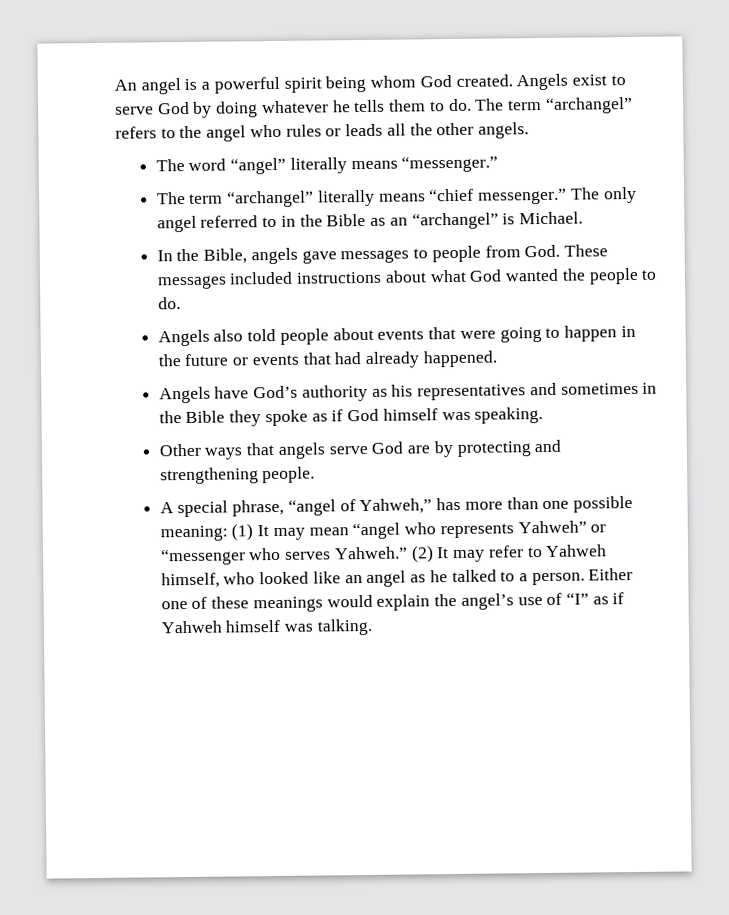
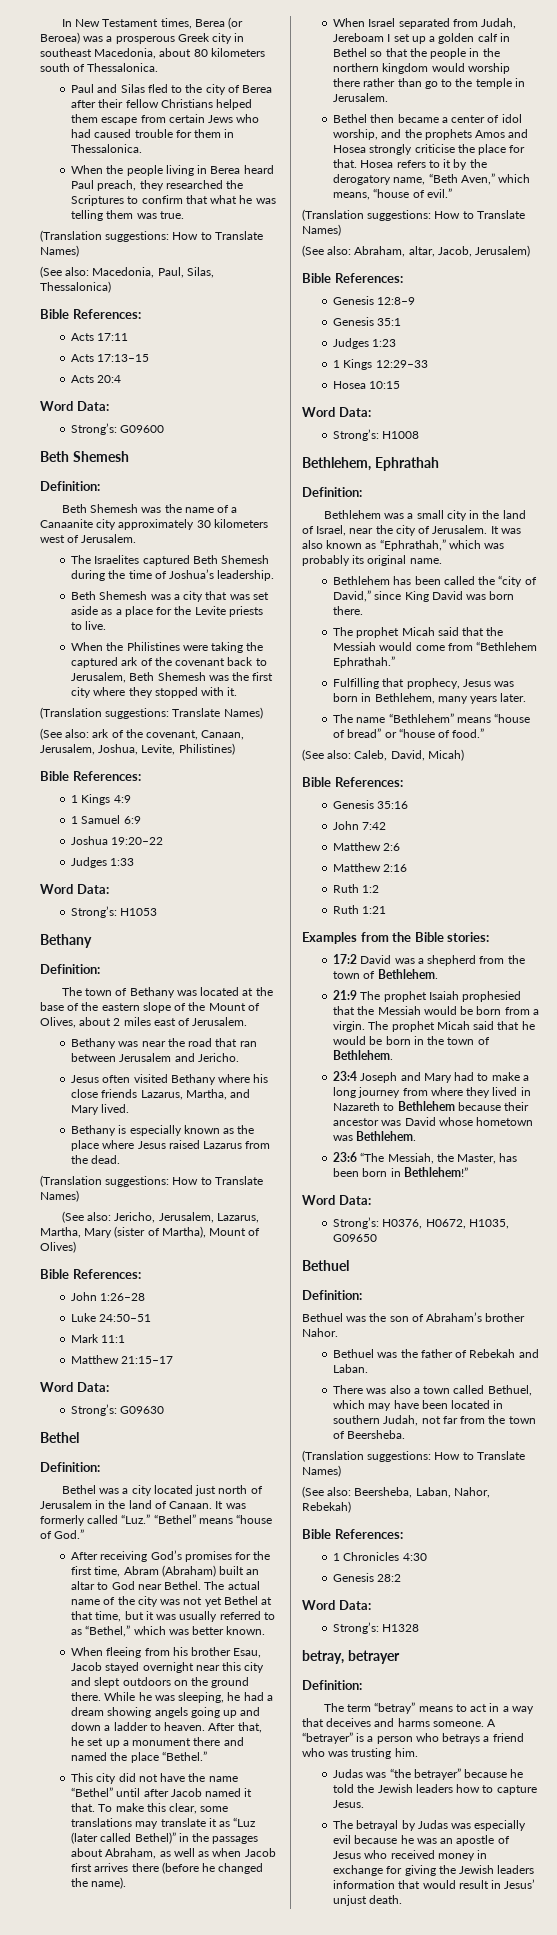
[114,73,626,95] [115,96,633,118] [115,122,529,142] [155,155,499,175] [156,186,637,208] [156,211,583,233] [156,244,608,265] [156,267,658,290] [157,297,181,310] [157,325,636,347] [157,350,497,368] [158,382,658,404] [158,406,544,427] [158,439,562,460] [159,466,316,485] [159,496,633,518] [159,520,607,542] [160,544,608,566] [160,568,634,589] [160,592,625,613] [160,618,372,636] An angel is a powerful spirit being whom God created. Angels exist to serve God by doing whatever he tells them to do. The term “archangel” refers to the angel who rules or leads all the other angels. // The word “angel” literally means “messenger.” // The term “archangel” literally means “chief messenger.” The only angel referred to in the Bible as an “archangel” is Michael. // In the Bible, angels gave messages to people from God. These messages included instructions about what God wanted the people to do. // Angels also told people about events that were going to happen in the future or events that had already happened. // Angels have God’s authority as his representatives and sometimes in the Bible they spoke as if God himself was speaking. // Other ways that angels serve God are by protecting and strengthening people. // A special phrase, “angel of Yahweh,” has more than one possible meaning: (1) It may mean “angel who represents Yahweh” or “messenger who serves Yahweh.” (2) It may refer to Yahweh himself, who looked like an angel as he talked to a person. Either one of these meanings would explain the angel’s use of “I” as if Yahweh himself was talking. -> [61,17,244,29] [40,32,245,44] [40,48,265,59] [40,63,159,72] [71,84,273,95] [71,99,253,110] [71,114,260,125] [71,129,235,138] [71,144,143,153] [71,165,274,176] [71,180,244,191] [71,195,276,206] [71,210,184,221] [40,230,263,242] [40,245,79,257] [40,266,214,278] [40,281,111,293] [40,309,141,319] [71,333,129,341] [71,354,150,362] [71,375,122,383] [40,401,109,411] [71,423,165,435] [40,451,129,462] [40,481,100,491] [61,504,238,513] [40,519,268,530] [40,534,137,543] [71,555,270,566] [71,569,275,581] [71,591,269,602] [71,606,263,617] [71,621,107,630] [71,642,264,653] [71,657,267,668] [71,672,274,683] [71,687,238,698] [40,707,263,719] [40,728,245,740] [40,743,235,755] [40,771,141,781] [71,794,131,805] [71,815,141,824] [71,836,164,845] [71,857,135,868] [40,884,109,894] [71,906,158,918] [40,934,92,948] [40,964,100,974] [61,987,273,998] [40,1002,260,1013] [40,1017,248,1028] [71,1038,257,1049] [71,1053,239,1062] [71,1074,269,1085] [71,1089,251,1100] [71,1104,130,1115] [71,1125,255,1136] [71,1140,271,1151] [71,1155,121,1164] [40,1175,263,1187] [40,1190,79,1202] [61,1211,259,1223] [40,1226,261,1238] [40,1241,76,1253] [40,1269,141,1279] [71,1292,146,1301] [71,1313,152,1322] [71,1334,126,1343] [71,1355,174,1364] [40,1382,109,1392] [71,1404,165,1416] [40,1432,79,1443] [40,1462,100,1472] [61,1485,263,1496] [40,1500,246,1509] [40,1514,273,1526] [40,1529,85,1539] [71,1550,271,1562] [71,1565,260,1577] [71,1581,260,1590] [71,1596,273,1607] [71,1611,275,1622] [71,1625,266,1637] [71,1647,262,1658] [71,1662,265,1673] [71,1677,250,1688] [71,1692,273,1703] [71,1707,261,1718] [71,1722,262,1733] [71,1737,244,1748] [71,1751,207,1763] [71,1773,238,1784] [71,1787,253,1797] [71,1803,229,1814] [71,1817,257,1829] [71,1832,259,1844] [71,1848,276,1859] [71,1862,264,1874] [71,1877,127,1889] [333,18,517,29] [333,33,510,44] [333,48,500,59] [333,63,510,74] [333,78,525,89] [333,93,389,102] [333,114,522,123] [333,129,529,140] [333,144,526,155] [333,159,487,170] [333,173,531,185] [333,188,452,200] [302,209,525,221] [302,224,341,236] [302,245,531,257] [302,273,403,283] [333,296,416,305] [333,317,402,326] [333,338,397,349] [333,359,428,370] [333,381,401,389] [302,407,371,417] [333,429,420,441] [302,457,439,471] [302,487,362,497] [323,510,526,521] [302,525,521,536] [302,539,505,551] [302,555,442,566] [333,575,537,587] [333,590,515,602] [333,606,364,615] [333,627,504,638] [333,641,538,651] [333,656,396,668] [333,678,515,689] [333,693,527,704] [333,713,531,723] [333,728,485,738] [302,749,464,761] [302,777,403,787] [333,800,409,809] [333,821,387,830] [333,842,401,851] [333,863,408,872] [333,884,380,893] [333,905,387,914] [302,932,490,944] [333,954,525,966] [333,969,438,979] [333,990,522,1002] [333,1006,539,1015] [333,1021,535,1032] [333,1036,490,1045] [333,1050,394,1060] [333,1071,529,1083] [333,1087,531,1098] [333,1101,530,1111] [333,1117,534,1126] [333,1131,417,1141] [333,1152,518,1164] [333,1167,468,1177] [302,1195,371,1205] [333,1217,509,1229] [333,1234,378,1242] [302,1260,349,1271] [302,1290,362,1300] [302,1312,526,1322] [302,1328,338,1337] [333,1349,539,1358] [333,1364,369,1373] [333,1385,532,1396] [333,1400,504,1411] [333,1415,536,1426] [333,1430,406,1439] [302,1450,525,1462] [302,1465,341,1477] [302,1486,490,1498] [302,1501,351,1513] [302,1529,403,1539] [333,1552,427,1561] [333,1573,402,1582] [302,1600,371,1610] [333,1622,420,1634] [302,1650,400,1664] [302,1680,362,1690] [323,1702,534,1714] [302,1718,497,1727] [302,1732,524,1744] [302,1748,418,1759] [333,1768,524,1780] [333,1784,537,1795] [333,1800,365,1808] [333,1820,527,1831] [333,1835,510,1846] [333,1850,488,1861] [333,1865,535,1876] [333,1879,536,1889] [333,1895,403,1906] In New Testament times, Berea (or Beroea) was a prosperous Greek city in southeast Macedonia, about 80 kilometers south of Thessalonica. // Paul and Silas fled to the city of Berea after their fellow Christians helped them escape from certain Jews who had caused trouble for them in Thessalonica. // When the people living in Berea heard Paul preach, they researched the Scriptures to confirm that what he was telling them was true. // (Translation suggestions: How to Translate Names) // (See also: Macedonia, Paul, Silas, Thessalonica) // Bible References: // Acts 17:11 // Acts 17:13–15 // Acts 20:4 // Word Data: // Strong’s: G09600 // Beth Shemesh // Definition: // Beth Shemesh was the name of a Canaanite city approximately 30 kilometers west of Jerusalem. // The Israelites captured Beth Shemesh during the time of Joshua’s leadership. // Beth Shemesh was a city that was set aside as a place for the Levite priests to live. // When the Philistines were taking the captured ark of the covenant back to Jerusalem, Beth Shemesh was the first city where they stopped with it. // (Translation suggestions: Translate Names) // (See also: ark of the covenant, Canaan, Jerusalem, Joshua, Levite, Philistines) // Bible References: // 1 Kings 4:9 // 1 Samuel 6:9 // Joshua 19:20–22 // Judges 1:33 // Word Data: // Strong’s: H1053 // Bethany // Definition: // The town of Bethany was located at the base of the eastern slope of the Mount of Olives, about 2 miles east of Jerusalem. // Bethany was near the road that ran between Jerusalem and Jericho. // Jesus often visited Bethany where his close friends Lazarus, Martha, and Mary lived. // Bethany is especially known as the place where Jesus raised Lazarus from the dead. // (Translation suggestions: How to Translate Names) // (See also: Jericho, Jerusalem, Lazarus, Martha, Mary (sister of Martha), Mount of Olives) // Bible References: // John 1:26–28 // Luke 24:50–51 // Mark 11:1 // Matthew 21:15–17 // Word Data: // Strong’s: G09630 // Bethel // Definition: // Bethel was a city located just north of Jerusalem in the land of Canaan. It was formerly called “Luz.” “Bethel” means “house of God.” // After receiving God’s promises for the first time, Abram (Abraham) built an altar to God near Bethel. The actual name of the city was not yet Bethel at that time, but it was usually referred to as “Bethel,” which was better known. // When fleeing from his brother Esau, Jacob stayed overnight near this city and slept outdoors on the ground there. While he was sleeping, he had a dream showing angels going up and down a ladder to heaven. After that, he set up a monument there and named the place “Bethel.” // This city did not have the name “Bethel” until after Jacob named it that. To make this clear, some translations may translate it as “Luz (later called Bethel)” in the passages about Abraham, as well as when Jacob first arrives there (before he changed the name). // When Israel separated from Judah, Jereboam I set up a golden calf in Bethel so that the people in the northern kingdom would worship there rather than go to the temple in Jerusalem. // Bethel then became a center of idol worship, and the prophets Amos and Hosea strongly criticise the place for that. Hosea refers to it by the derogatory name, “Beth Aven,” which means, “house of evil.” // (Translation suggestions: How to Translate Names) // (See also: Abraham, altar, Jacob, Jerusalem) // Bible References: // Genesis 12:8–9 // Genesis 35:1 // Judges 1:23 // 1 Kings 12:29–33 // Hosea 10:15 // Word Data: // Strong’s: H1008 // Bethlehem, Ephrathah // Definition: // Bethlehem was a small city in the land of Israel, near the city of Jerusalem. It was also known as “Ephrathah,” which was probably its original name. // Bethlehem has been called the “city of David,” since King David was born there. // The prophet Micah said that the Messiah would come from “Bethlehem Ephrathah.” // Fulfilling that prophecy, Jesus was born in Bethlehem, many years later. // The name “Bethlehem” means “house of bread” or “house of food.” // (See also: Caleb, David, Micah) // Bible References: // Genesis 35:16 // John 7:42 // Matthew 2:6 // Matthew 2:16 // Ruth 1:2 // Ruth 1:21 // Examples from the Bible stories: // 17:2 David was a shepherd from the town of Bethlehem. // 21:9 The prophet Isaiah prophesied that the Messiah would be born from a virgin. The prophet Micah said that he would be born in the town of Bethlehem. // 23:4 Joseph and Mary had to make a long journey from where they lived in Nazareth to Bethlehem because their ancestor was David whose hometown was Bethlehem. // 23:6 “The Messiah, the Master, has been born in Bethlehem!” // Word Data: // Strong’s: H0376, H0672, H1035, G09650 // Bethuel // Definition: // Bethuel was the son of Abraham’s brother Nahor. // Bethuel was the father of Rebekah and Laban. // There was also a town called Bethuel, which may have been located in southern Judah, not far from the town of Beersheba. // (Translation suggestions: How to Translate Names) // (See also: Beersheba, Laban, Nahor, Rebekah) // Bible References: // 1 Chronicles 4:30 // Genesis 28:2 // Word Data: // Strong’s: H1328 // betray, betrayer // Definition: // The term “betray” means to act in a way that deceives and harms someone. A “betrayer” is a person who betrays a friend who was trusting him. // Judas was “the betrayer” because he told the Jewish leaders how to capture Jesus. // The betrayal by Judas was especially evil because he was an apostle of Jesus who received money in exchange for giving the Jewish leaders information that would result in Jesus’ unjust death.

